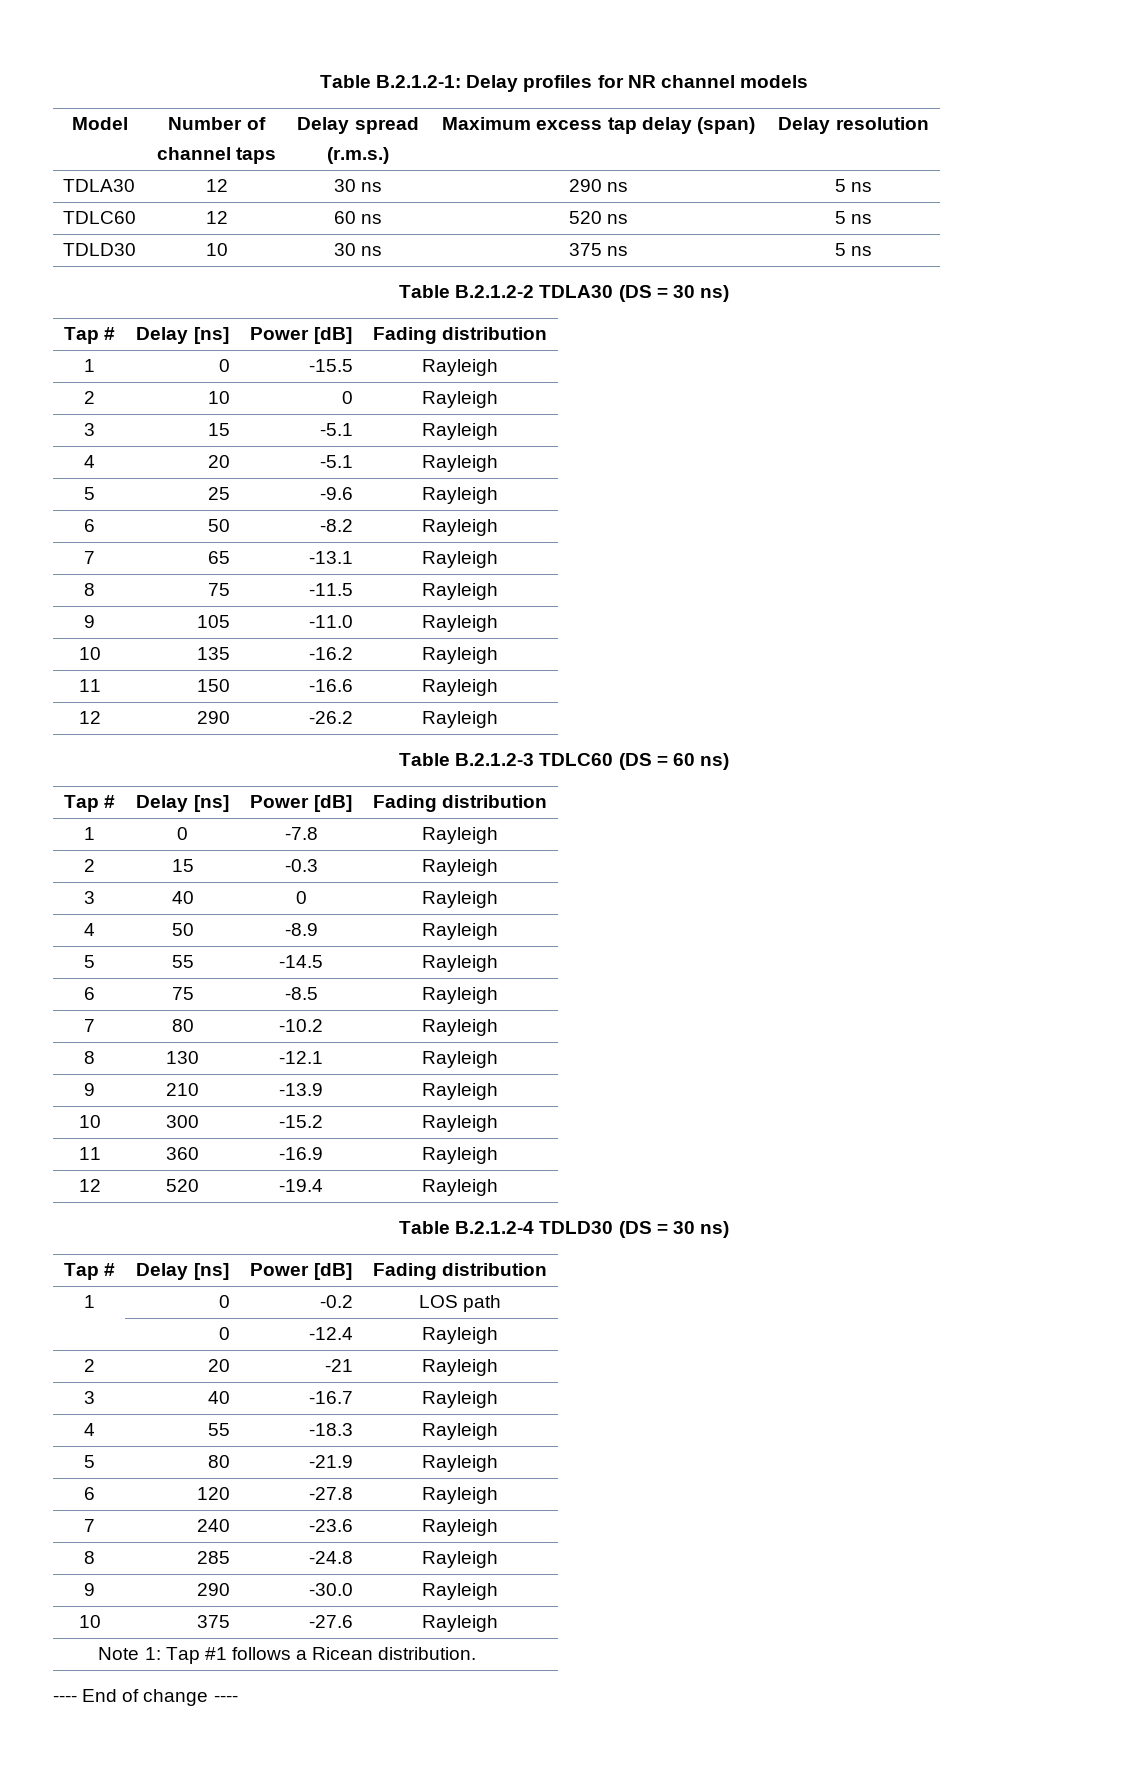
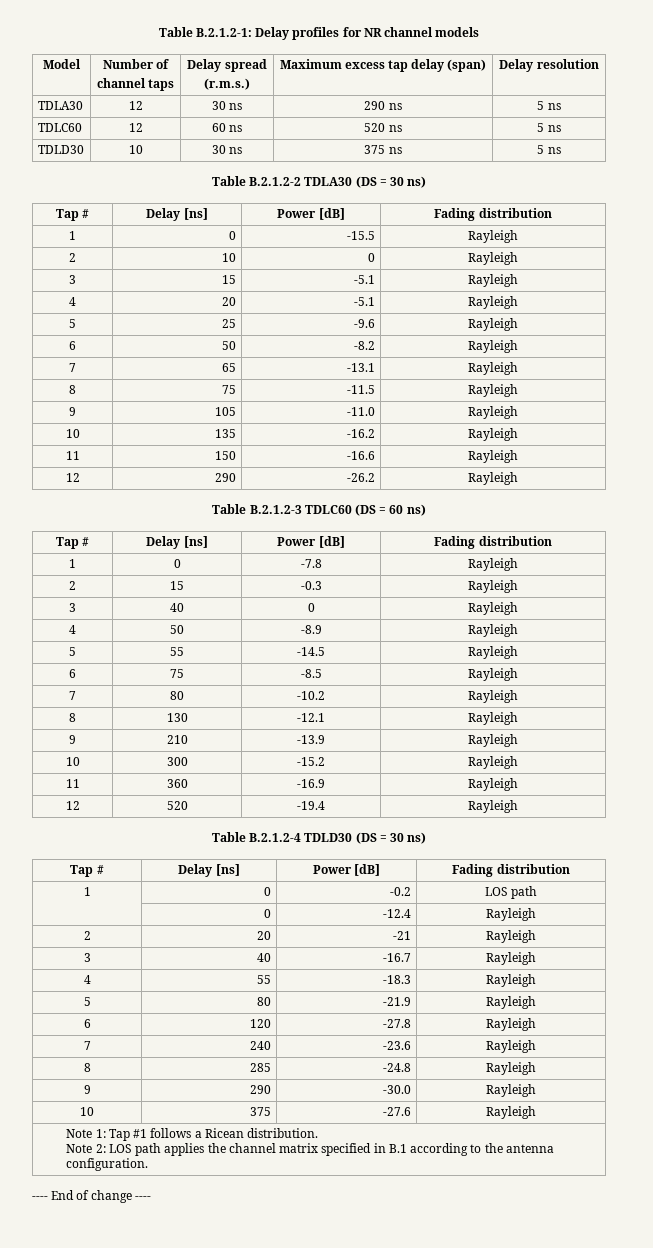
(477, 1653) none -> [66,1143,554,1156] [66,1158,149,1171] // Note 2: LOS path applies the channel matrix specified in B.1 according to the antenna configuration.

